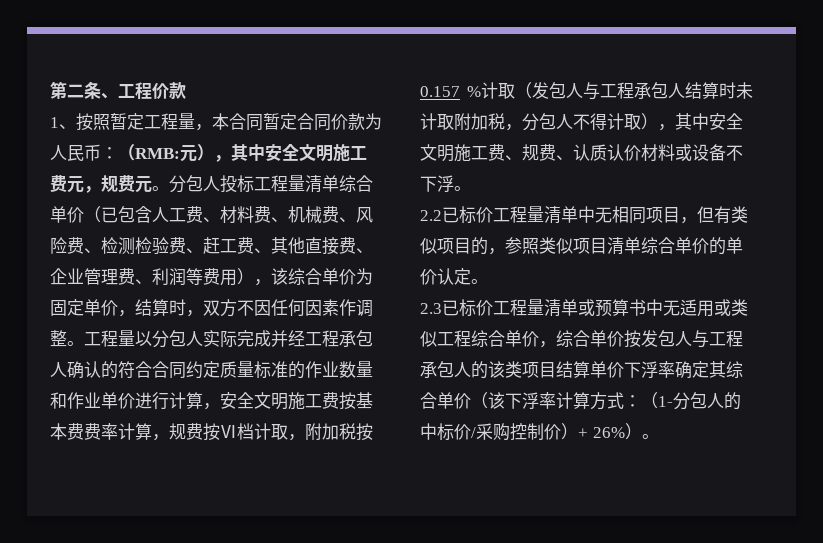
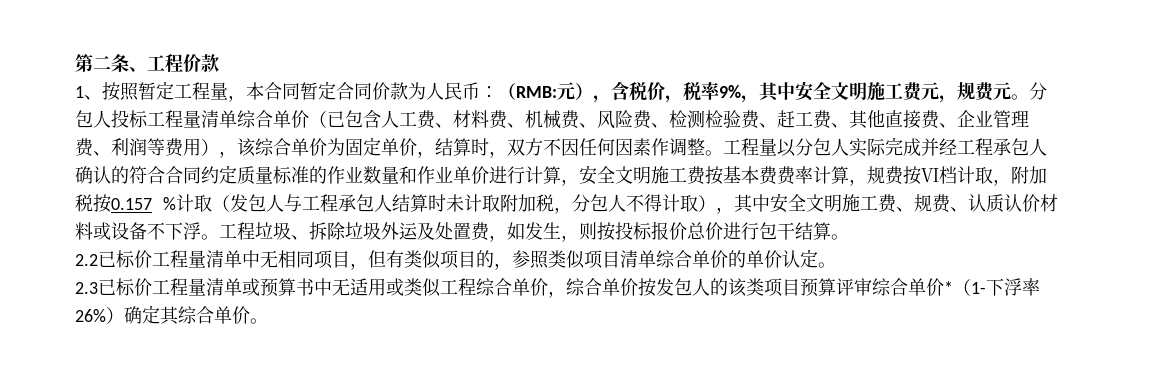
(231, 158) none -> [611,81,759,103] 含税价，税率9%，
(471, 188) none -> [219,221,849,242] 工程垃圾、拆除垃圾外运及处置费，如发生，则按投标报价总价进行包干结算。
[692,330,743,348] [420,361,743,379] [420,392,741,410] [420,423,642,441] 与工程承包人的该类项目结算单价下浮率确定其综合单价（该下浮率计算方式：（1-分包人的中标价/采购控制价）+ 26%） -> [710,278,1040,297] [75,305,250,325] 的该类项目预算评审综合单价*（1-下浮率26%）确定其综合单价

